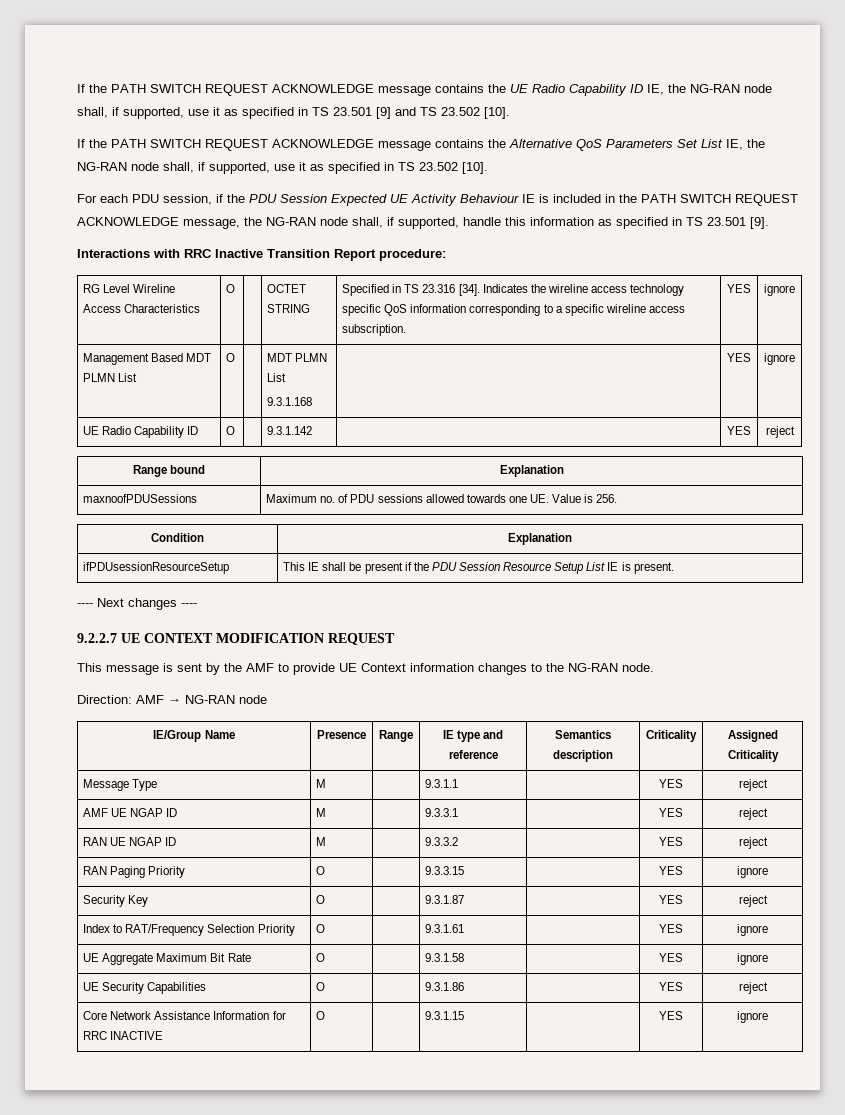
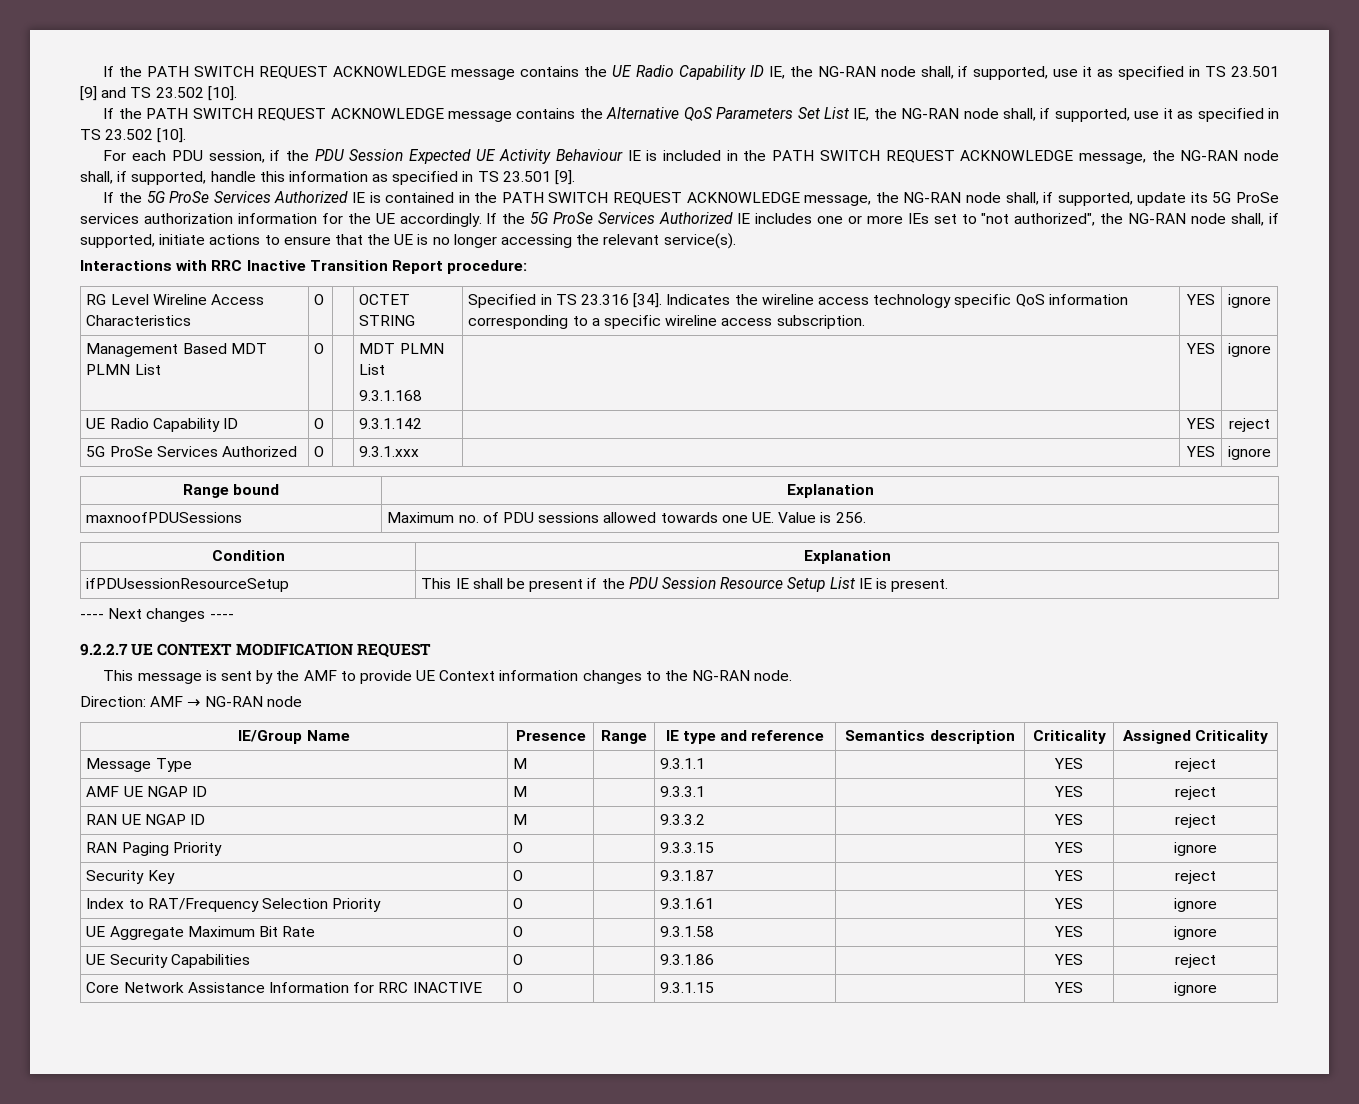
(769, 223) none -> [103,191,1280,206] [80,212,1279,227] [80,233,736,249] // If the 5G ProSe Services Authorized IE is contained in the PATH SWITCH REQUEST ACKNOWLEDGE message, the NG-RAN node shall, if supported, update its 5G ProSe services authorization information for the UE accordingly. If the 5G ProSe Services Authorized IE includes one or more IEs set to "not authorized", the NG-RAN node shall, if supported, initiate actions to ensure that the UE is no longer accessing the relevant service(s).
(795, 432) none -> [86,446,298,457] [314,446,325,457] [359,446,420,457] [1185,446,1215,457] [1228,446,1271,460] // 5G ProSe Services Authorized | O | | 9.3.1.xxx | | YES | ignore

